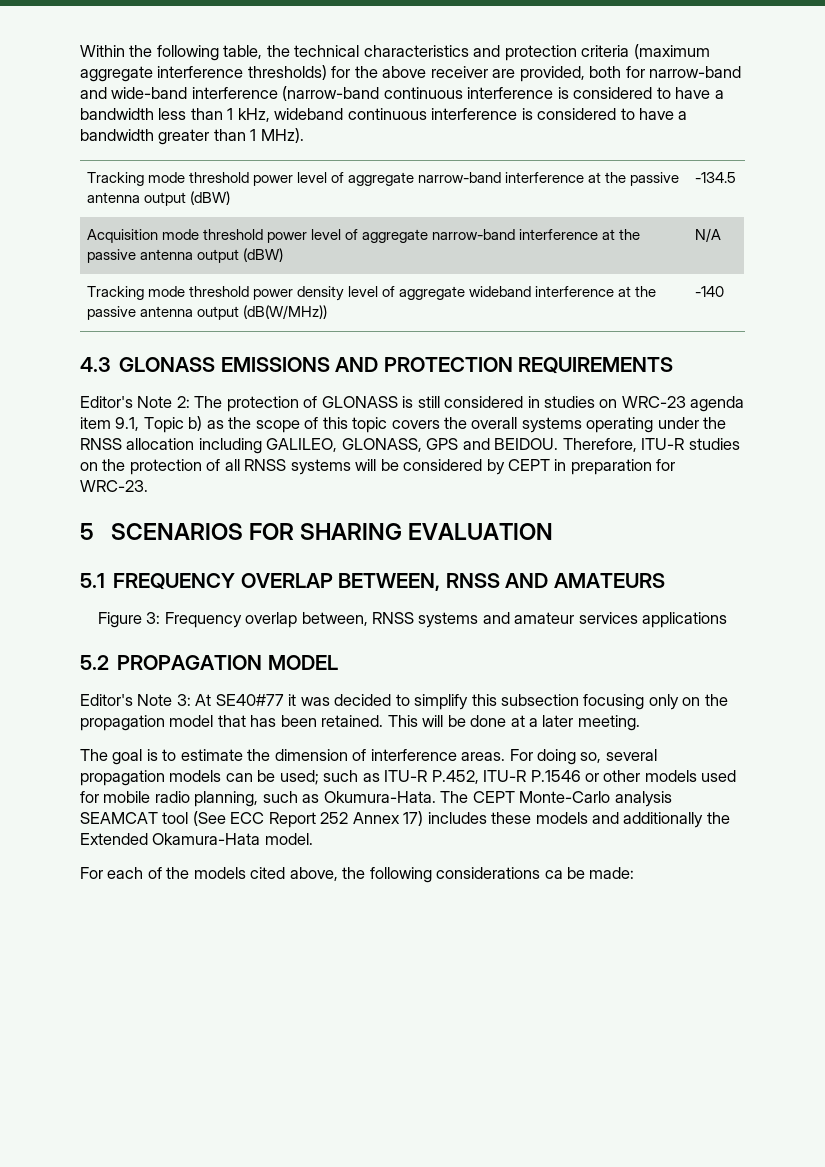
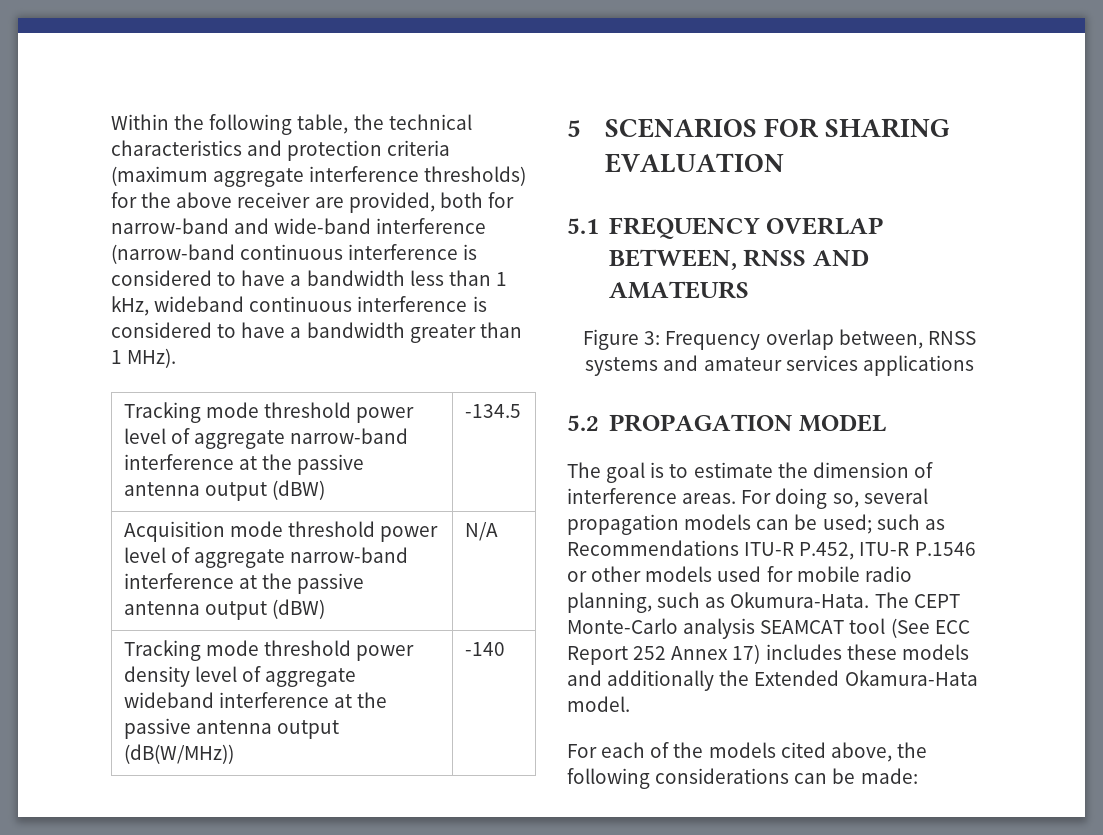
[80,357,674,374] [80,396,745,412] [80,416,727,433] [80,438,740,454] [80,459,676,475] [80,480,148,492] // 4.3 GLONASS EMISSIONS AND PROTECTION REQUIREMENTS // Editor's Note 2: The protection of GLONASS is still considered in studies on WRC-23 agenda item 9.1, Topic b) as the scope of this topic covers the overall systems operating under the RNSS allocation including GALILEO, GLONASS, GPS and BEIDOU. Therefore, ITU-R studies on the protection of all RNSS systems will be considered by CEPT in preparation for WRC-23. -> (505, 649) none
[80,694,728,710] [80,715,640,731] // Editor's Note 3: At SE40#77 it was decided to simplify this subsection focusing only on the propagation model that has been retained. This will be done at a later meeting. -> (887, 423) none
(380, 777) none -> [567,540,739,556] Recommendations
[544,870,563,879] ca -> [794,773,828,784] can

